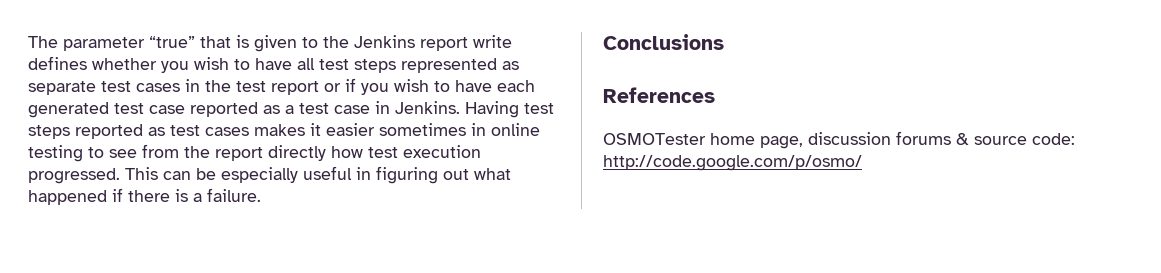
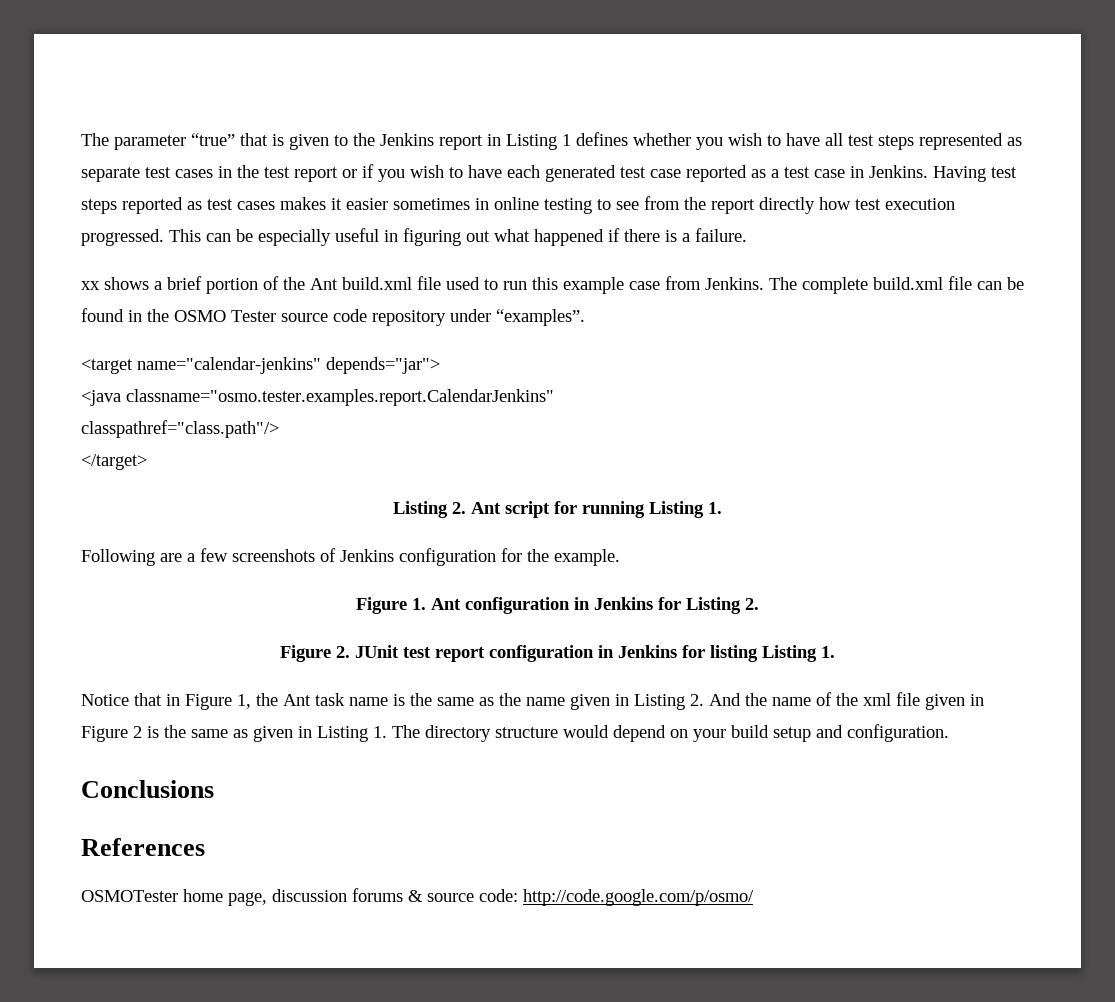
[473,35,512,48] write -> [487,134,571,150] in Listing 1
(261, 195) none -> [81,276,1024,294] [81,308,585,326] [81,357,440,374] [81,389,554,406] [81,420,279,438] [81,454,147,470] [393,501,722,518] [81,548,620,566] [356,597,759,614] [280,645,835,662] [81,692,984,710] [81,724,949,742] // xx shows a brief portion of the Ant build.xml file used to run this example case from Jenkins. The complete build.xml file can be found in the OSMO Tester source code repository under “examples”. // <target name="calendar-jenkins" depends="jar"> // <java classname="osmo.tester.examples.report.CalendarJenkins" // classpathref="class.path"/> // </target> // Listing 2. Ant script for running Listing 1. // Following are a few screenshots of Jenkins configuration for the example. // Figure 1. Ant configuration in Jenkins for Listing 2. // Figure 2. JUnit test report configuration in Jenkins for listing Listing 1. // Notice that in Figure 1, the Ant task name is the same as the name given in Listing 2. And the name of the xml file given in Figure 2 is the same as given in Listing 1. The directory structure would depend on your build setup and configuration.

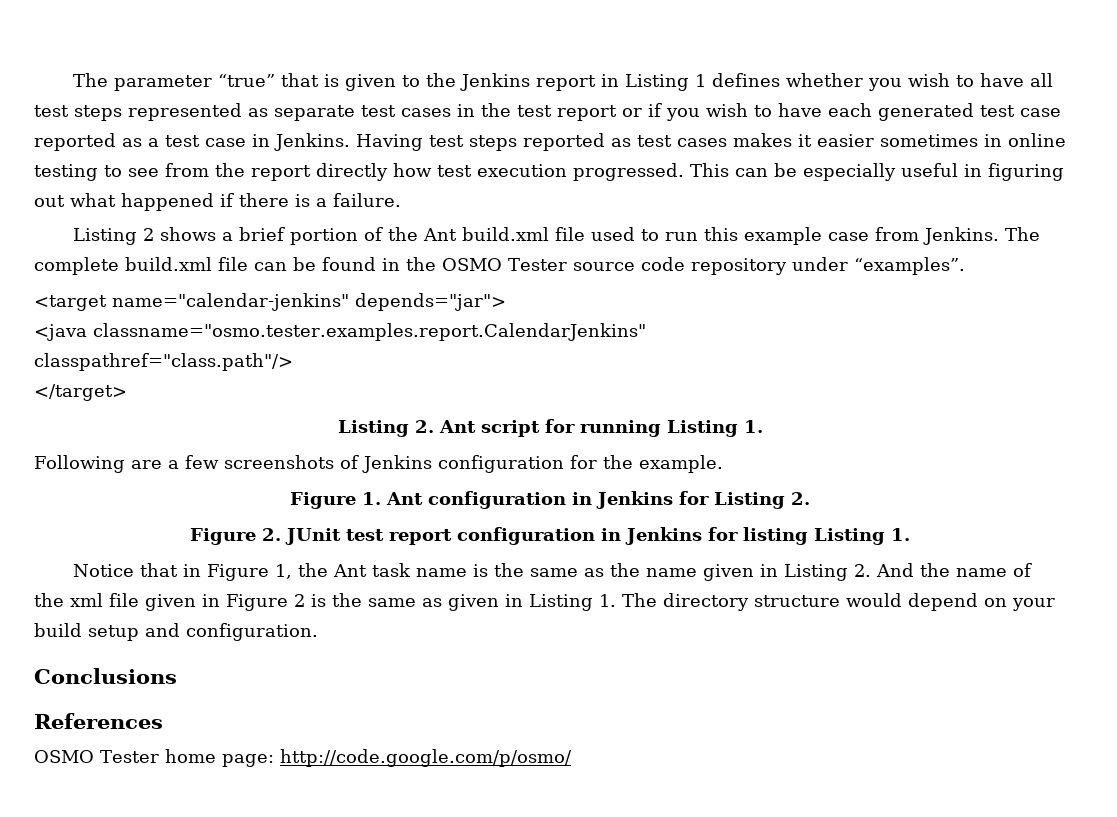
[81,281,100,290] xx -> [73,228,155,245] Listing 2
[81,888,518,906] OSMOTester home page, discussion forums & source code: -> [34,749,274,767] OSMO Tester home page:

